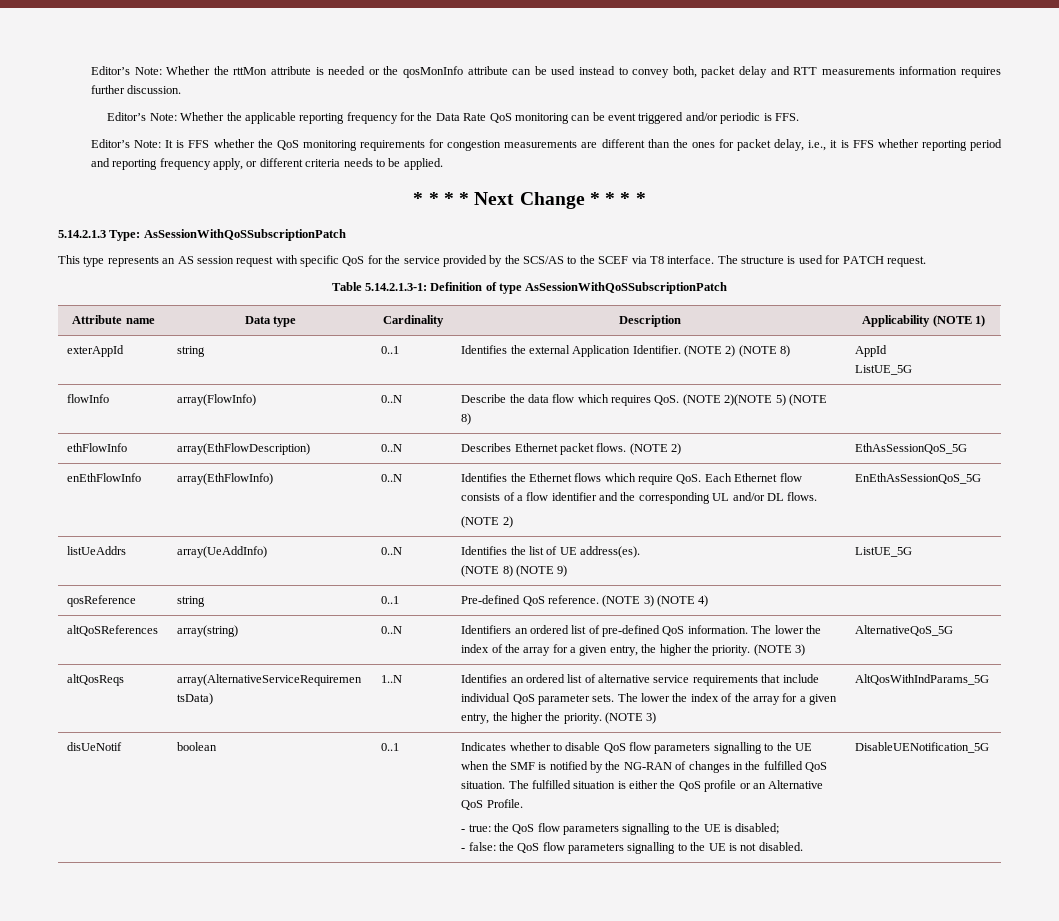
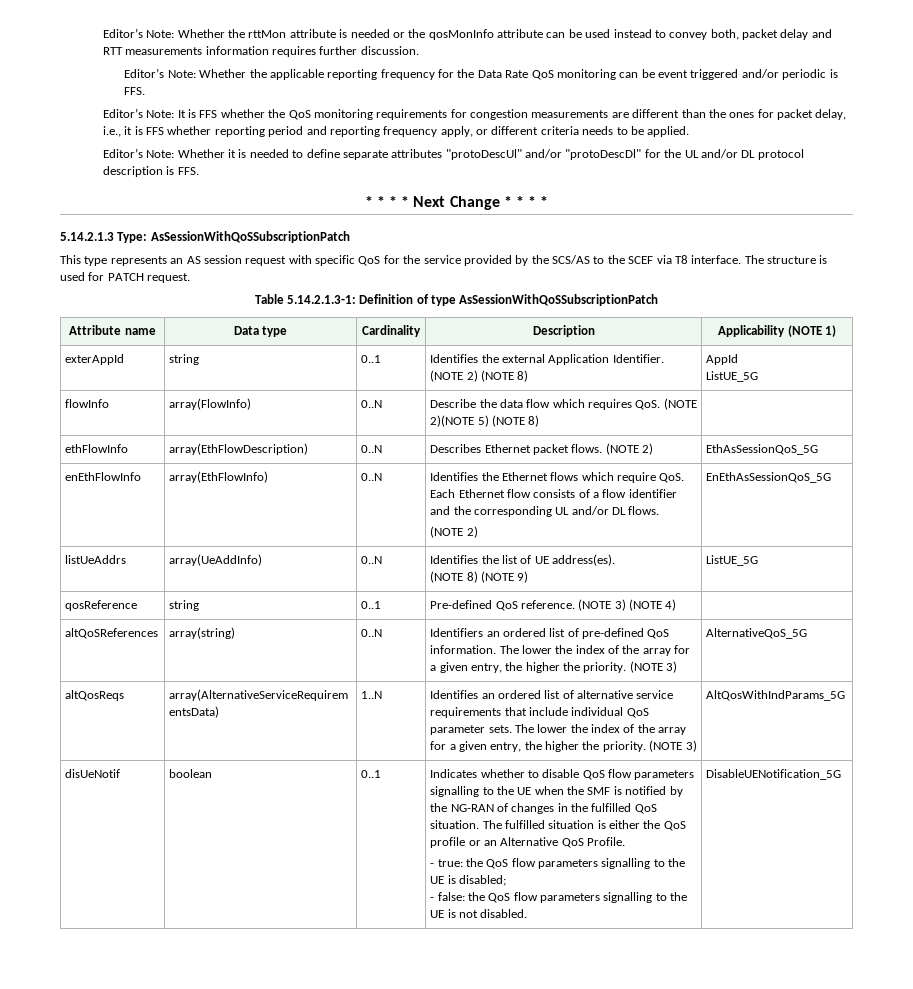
(443, 164) none -> [102,148,804,160] [102,166,199,177] // Editor’s Note: Whether it is needed to define separate attributes "protoDescUl" and/or "protoDescDl" for the UL and/or DL protocol description is FFS.

